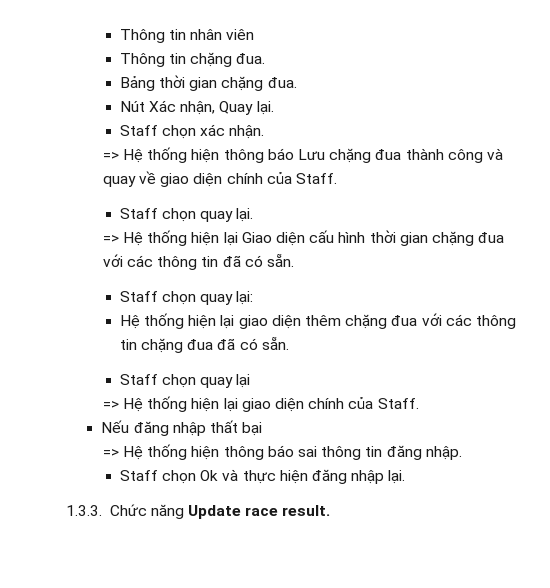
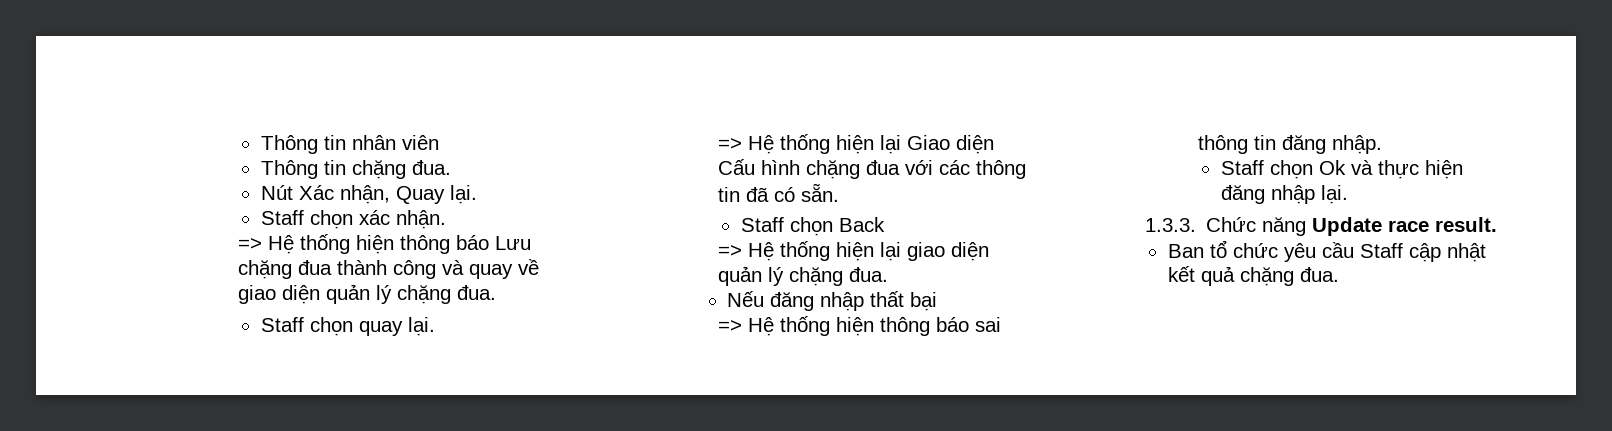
[119,75,297,91] // Bảng thời gian chặng đua. -> (451, 167) none
[226,172,337,184] chính của Staff. -> [326,284,496,304] quản lý chặng đua.
[309,230,428,246] cấu hình thời gian -> [718,159,800,175] Cấu hình
[200,291,254,305] [119,313,516,329] [119,336,289,353] [119,374,251,388] quay lại: // Hệ thống hiện lại giao diện thêm chặng đua với các thông tin chặng đua đã có sẵn. // Staff chọn quay lại -> [838,217,885,232] Back
[308,397,419,409] chính của Staff. -> [718,266,888,286] quản lý chặng đua.
(331, 510) none -> [1167,240,1486,262] [1167,266,1339,286] // Ban tổ chức yêu cầu Staff cập nhật kết quả chặng đua.

